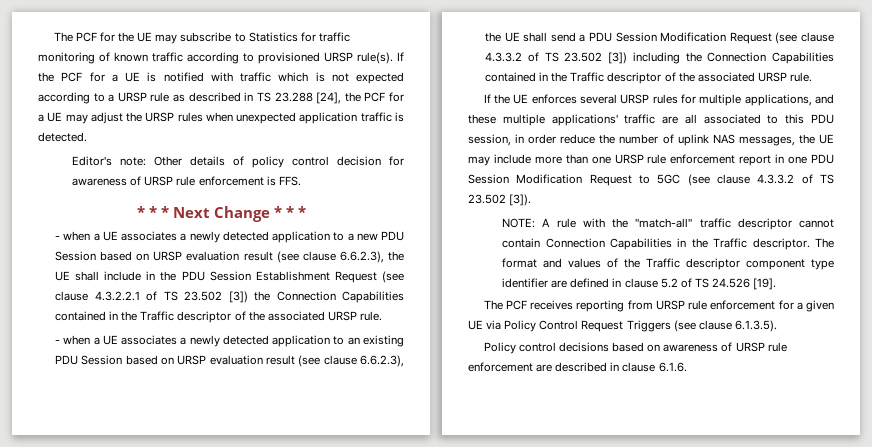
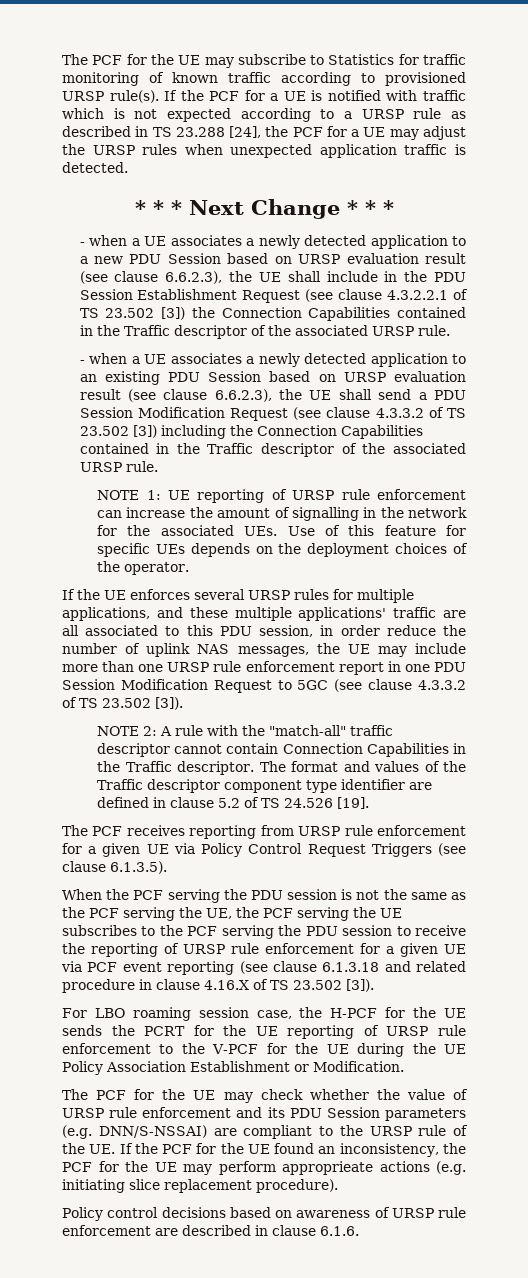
[72,156,404,168] [72,176,301,186] // Editor's note: Other details of policy control decision for awareness of URSP rule enforcement is FFS. -> (128, 167) none
(812, 77) none -> [97,489,466,503] [97,507,467,521] [97,525,466,536] [97,543,468,557] [97,561,190,575] // NOTE 1: UE reporting of URSP rule enforcement can increase the amount of signalling in the network for the associated UEs. Use of this feature for specific UEs depends on the deployment choices of the operator.
[502,218,536,228] NOTE: -> [97,726,158,736] NOTE 2:
(777, 326) none -> [62,889,467,903] [62,907,402,921] [62,925,467,939] [62,943,466,957] [61,961,466,975] [62,979,374,993] [62,1007,467,1021] [62,1025,466,1039] [62,1043,466,1057] [62,1061,404,1075] [62,1089,468,1103] [62,1107,466,1121] [62,1125,468,1139] [62,1143,467,1157] [62,1161,466,1175] [62,1179,338,1193] // When the PCF serving the PDU session is not the same as the PCF serving the UE, the PCF serving the UE subscribes to the PCF serving the PDU session to receive the reporting of URSP rule enforcement for a given UE via PCF event reporting (see clause 6.1.3.18 and related procedure in clause 4.16.X of TS 23.502 [3]). // For LBO roaming session case, the H-PCF for the UE sends the PCRT for the UE reporting of URSP rule enforcement to the V-PCF for the UE during the UE Policy Association Establishment or Modification. // The PCF for the UE may check whether the value of URSP rule enforcement and its PDU Session parameters (e.g. DNN/S-NSSAI) are compliant to the URSP rule of the UE. If the PCF for the UE found an inconsistency, the PCF for the UE may perform approprieate actions (e.g. initiating slice replacement procedure).

